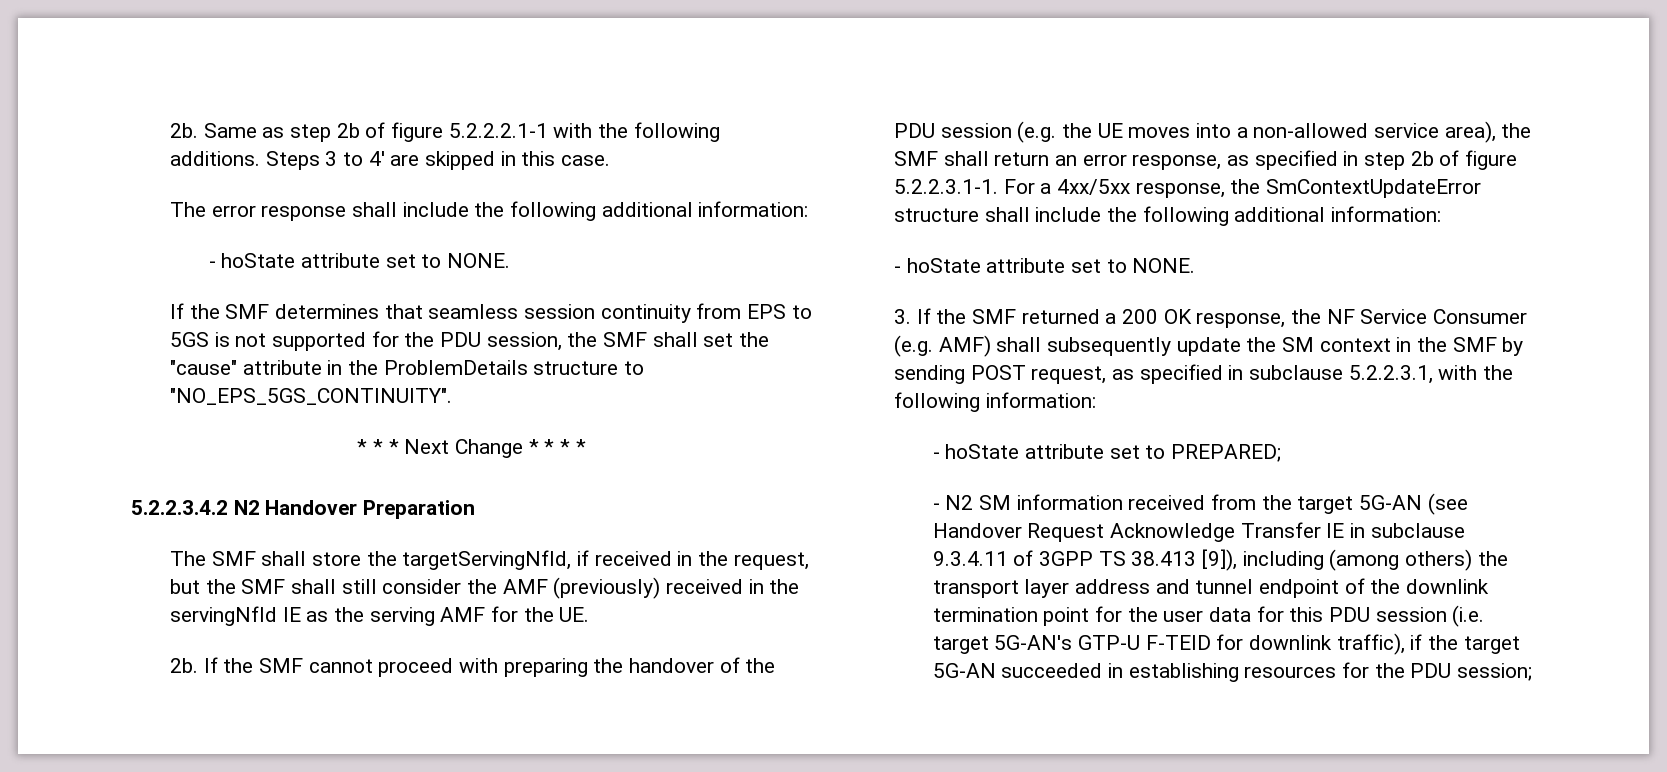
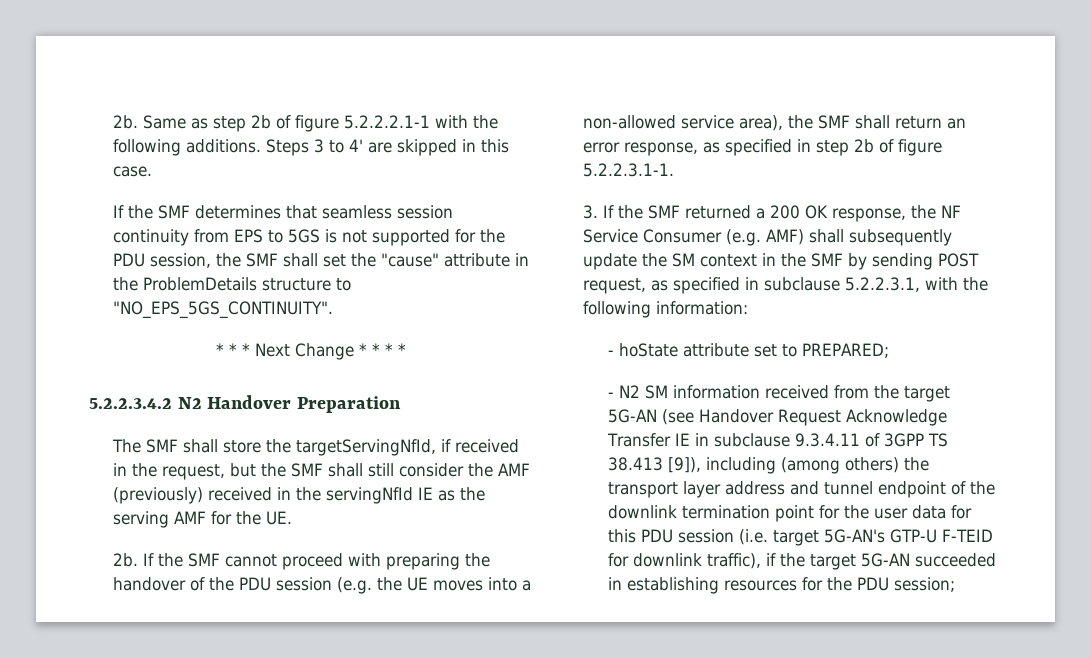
[169,201,809,221] [208,253,511,268] // The error response shall include the following additional information: // - hoState attribute set to NONE. -> (153, 171) none
[1003,179,1481,198] [893,206,1441,226] [893,258,1196,273] For a 4xx/5xx response, the SmContextUpdateError structure shall include the following additional information: // - hoState attribute set to NONE. -> (675, 170) none

